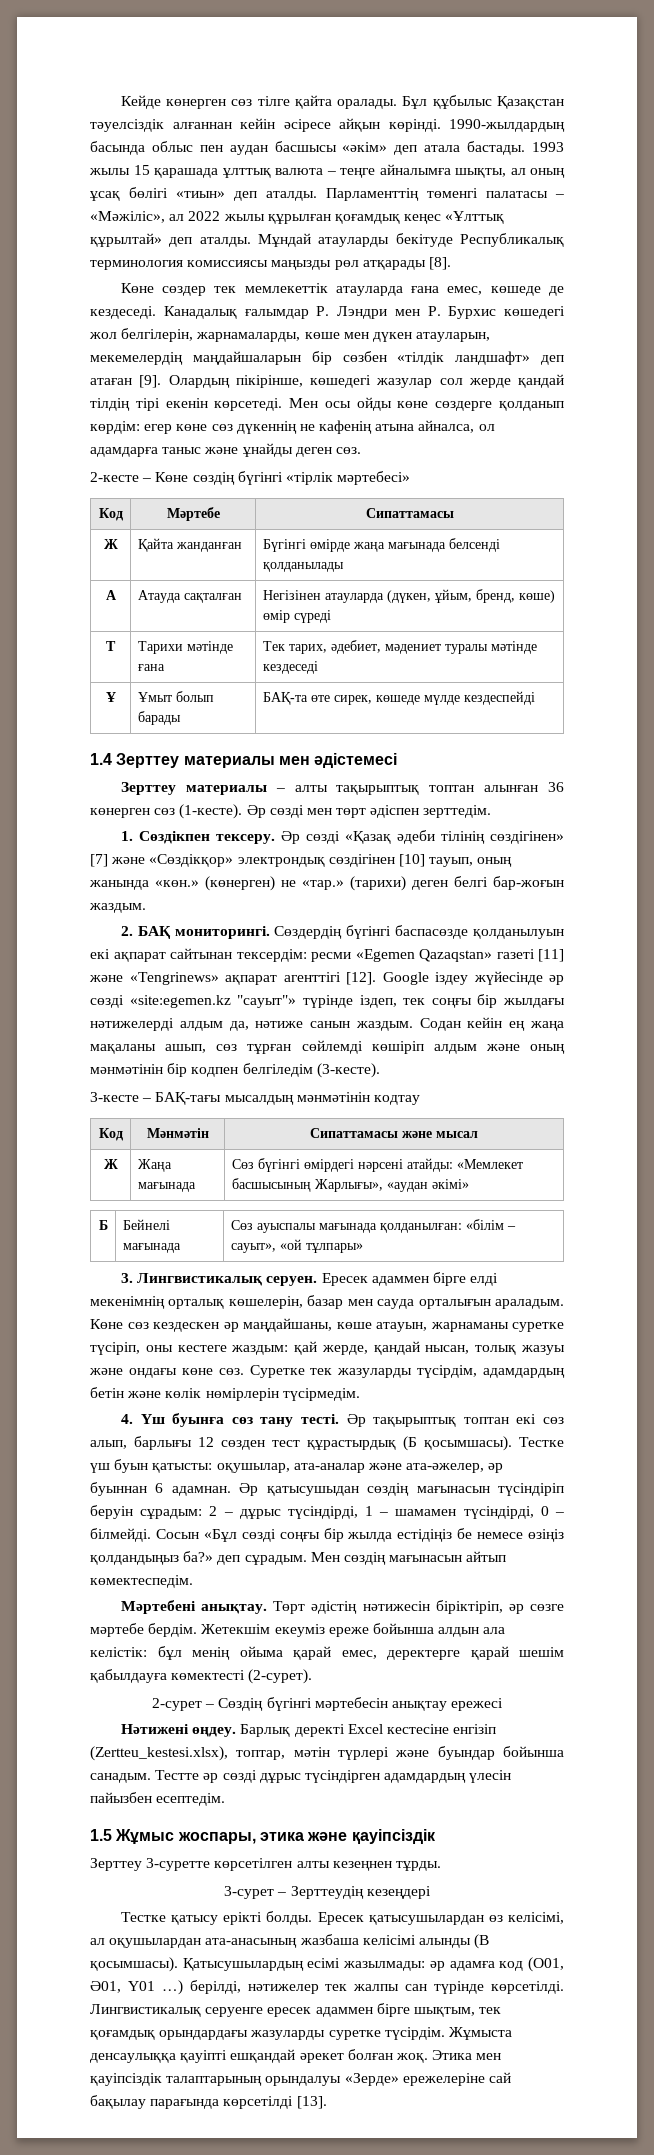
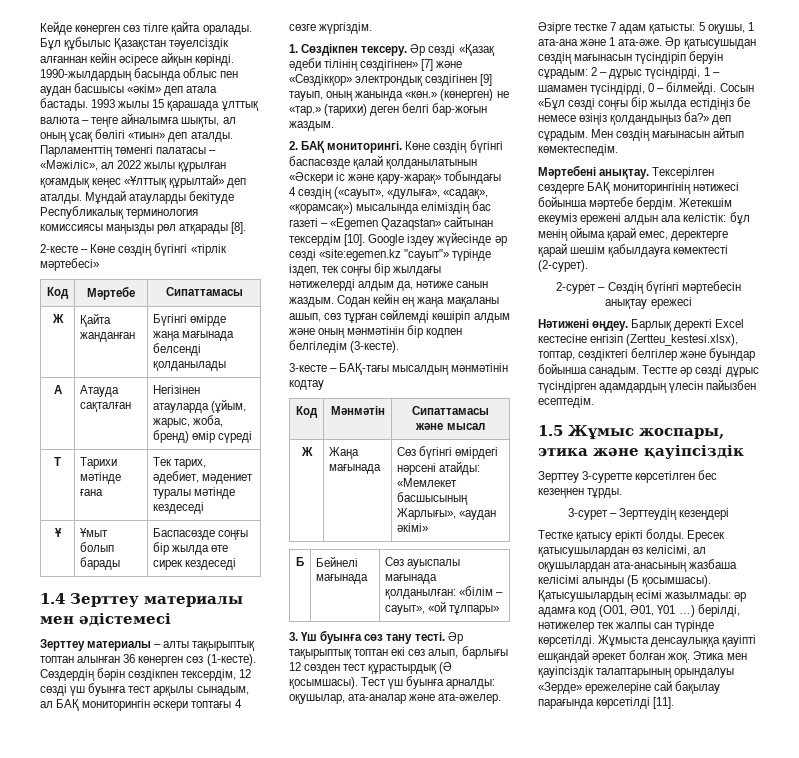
[120,283,564,296] [90,306,565,319] [89,328,491,342] [90,351,564,365] [90,374,564,388] [90,397,564,411] [90,420,495,434] [90,443,361,457] // Көне сөздер тек мемлекеттік атауларда ғана емес, көшеде де кездеседі. Канадалық ғалымдар Р. Лэндри мен Р. Бурхис көшедегі жол белгілерін, жарнамаларды, көше мен дүкен атауларын, мекемелердің маңдайшаларын бір сөзбен «тілдік ландшафт» деп атаған [9]. Олардың пікірінше, көшедегі жазулар сол жерде қандай тілдің тірі екенін көрсетеді. Мен осы ойды көне сөздерге қолданып көрдім: егер көне сөз дүкеннің не кафенің атына айналса, ол адамдарға таныс және ұнайды деген сөз. -> (247, 228) none
[386,589,555,603] (дүкен, ұйым, бренд, көше) -> [211,399,247,413] [153,415,224,428] [153,430,190,443] (ұйым, жарыс, жоба, бренд)
[262,691,535,705] БАҚ-та өте сирек, көшеде мүлде кездеспейді -> [153,528,249,540] [153,542,229,555] [153,558,237,570] Баспасөзде соңғы бір жылда өте сирек кездеседі
[246,805,492,818] Әр сөзді мен төрт әдіспен зерттедім. -> [40,668,252,681] [40,683,249,696] [40,699,242,711] [289,22,373,34] Сөздердің бәрін сөздікпен тексердім, 12 сөзді үш буынға тест арқылы сынадым, ал БАҚ мониторингін әскери топтағы 4 сөзге жүргіздім.
[398,854,425,867] [10] -> [480,74,493,86] [9]
[274,925,564,939] [90,948,564,962] [89,972,376,985] Сөздердің бүгінгі баспасөзде қолданылуын екі ақпарат сайтынан тексердім: ресми «Egemen Qazaqstan» газеті [11] және «Tengrinews» ақпарат агенттігі [12]. -> [405,140,503,153] [289,155,478,169] [289,171,502,184] [289,187,489,199] [289,201,492,214] [289,216,494,230] [289,234,366,246] Көне сөздің бүгінгі баспасөзде қалай қолданылатынын «Әскери іс және қару-жарақ» тобындағы 4 сөздің («сауыт», «дулыға», «садақ», «қорамсақ») мысалында еліміздің бас газеті – «Egemen Qazaqstan» сайтынан тексердім [10].
[137,1272,499,1286] [90,1295,564,1309] [90,1318,564,1332] [90,1341,565,1355] [89,1365,565,1378] [90,1387,360,1401] [120,1414,133,1424] Лингвистикалық серуен. Ересек адаммен бірге елді мекенімнің орталық көшелерін, базар мен сауда орталығын араладым. Көне сөз кездескен әр маңдайшаны, көше атауын, жарнаманы суретке түсіріп, оны кестеге жаздым: қай жерде, қандай нысан, толық жазуы және ондағы көне сөз. Суретке тек жазуларды түсірдім, адамдардың бетін және көлік нөмірлерін түсірмедім. // 4. -> (298, 636) none
[403,1436,564,1451] [90,1459,504,1473] [90,1482,231,1496] (Б қосымшасы). Тестке үш буын қатысты: оқушылар, ата-аналар және ата-әжелер, әр буыннан 6 адамнан. -> [439,662,453,674] [289,676,496,689] [289,694,502,704] [538,22,754,34] [538,37,663,46] (Ә қосымшасы). Тест үш буынға арналды: оқушылар, ата-аналар және ата-әжелер. Әзірге тестке 7 адам қатысты: 5 оқушы, 1 ата-ана және 1 ата-әже.
[273,1600,564,1614] Төрт әдістің нәтижесін біріктіріп, әр сөзге -> [652,167,715,179] [538,182,740,194] [538,196,587,207] Тексерілген сөздерге БАҚ мониторингінің нәтижесі бойынша
[328,1623,434,1637] ереже бойынша -> [580,213,622,225] ережені
[293,1747,389,1760] мәтін түрлері -> [578,348,678,361] сөздіктегі белгілер
[296,1861,330,1868] алты -> [698,470,718,480] бес
[474,1934,490,1949] (В -> [627,575,640,587] (Б
[90,2003,502,2017] [90,2027,445,2040] Лингвистикалық серуенге ересек адаммен бірге шықтым, тек қоғамдық орындардағы жазуларды суретке түсірдім. -> (595, 641) none
[296,2096,327,2109] [13]. -> [653,697,675,709] [11].

